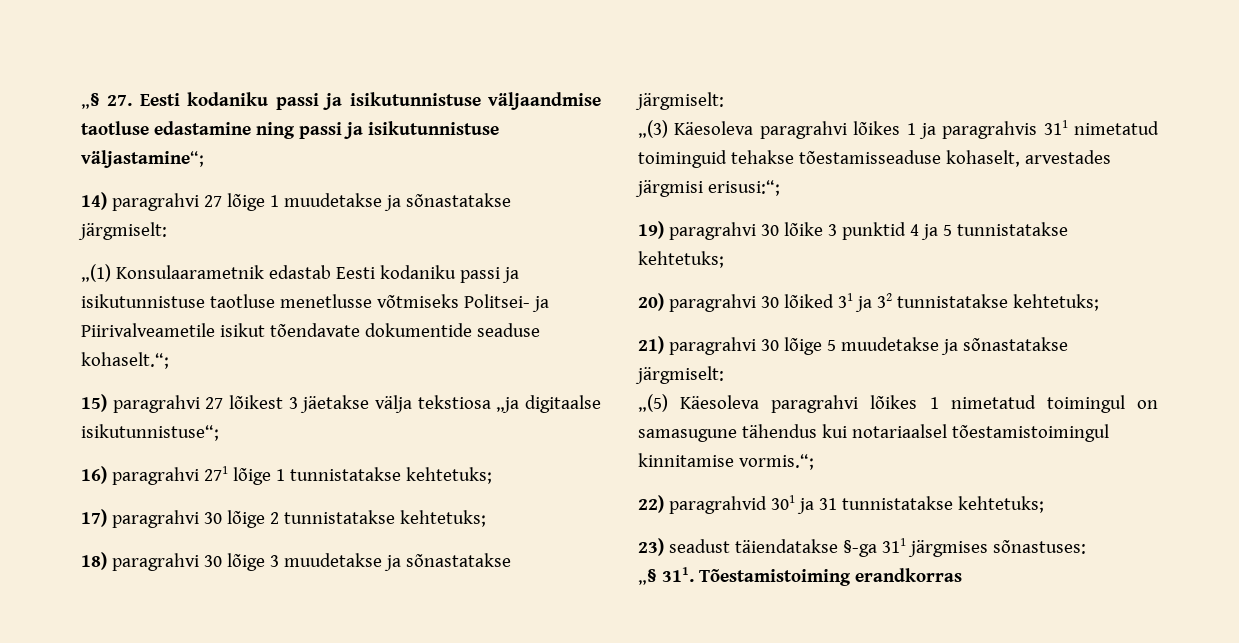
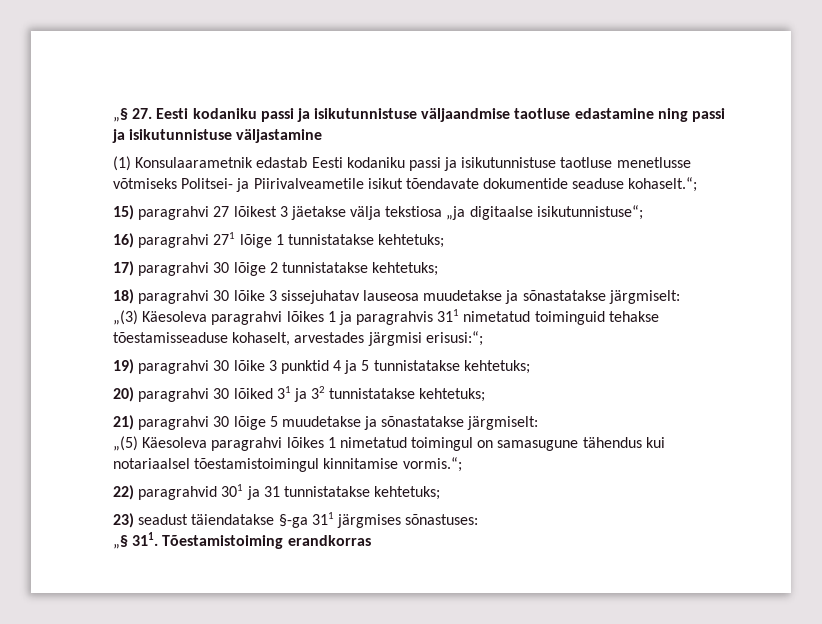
[81,150,204,168] [81,192,511,211] [78,222,167,240] [81,264,111,282] väljastamine“; // 14) paragrahvi 27 lõige 1 muudetakse ja sõnastatakse järgmiselt: // „(1) -> [236,129,323,143] [113,156,131,171] väljastamine // (1)
[226,553,279,571] lõige 3 -> [233,290,420,304] lõike 3 sissejuhatav lauseosa

